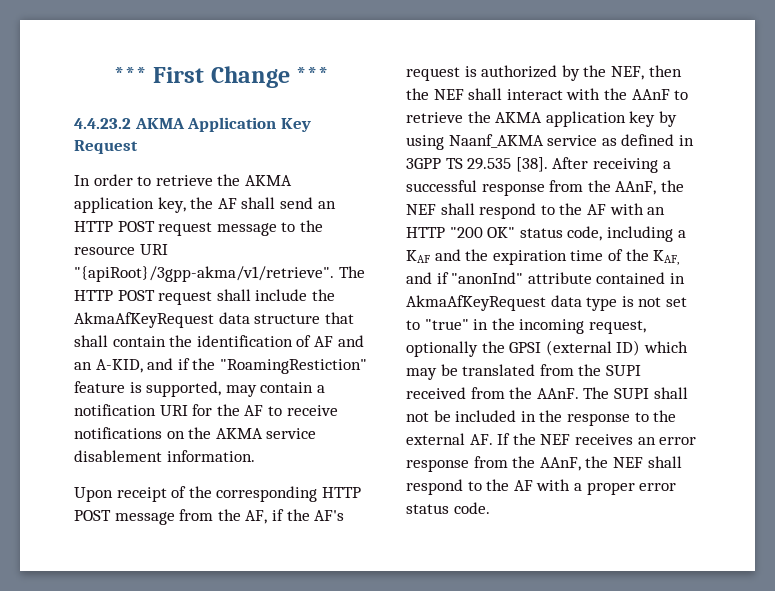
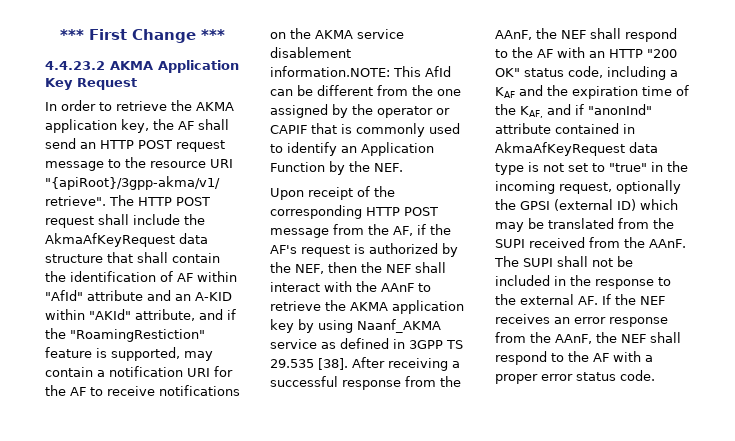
[337,335,364,347] [74,359,143,373] and an A-KID, -> [197,271,237,282] [45,290,232,301] [45,309,195,321] within "AfId" attribute and an A-KID within "AKId" attribute,
[166,450,255,462] information. -> [270,66,451,77] [270,85,461,96] [270,104,450,118] [270,123,460,137] [270,142,434,156] [270,161,403,175] information.NOTE: This AfId can be different from the one assigned by the operator or CAPIF that is commonly used to identify an Application Function by the NEF.

